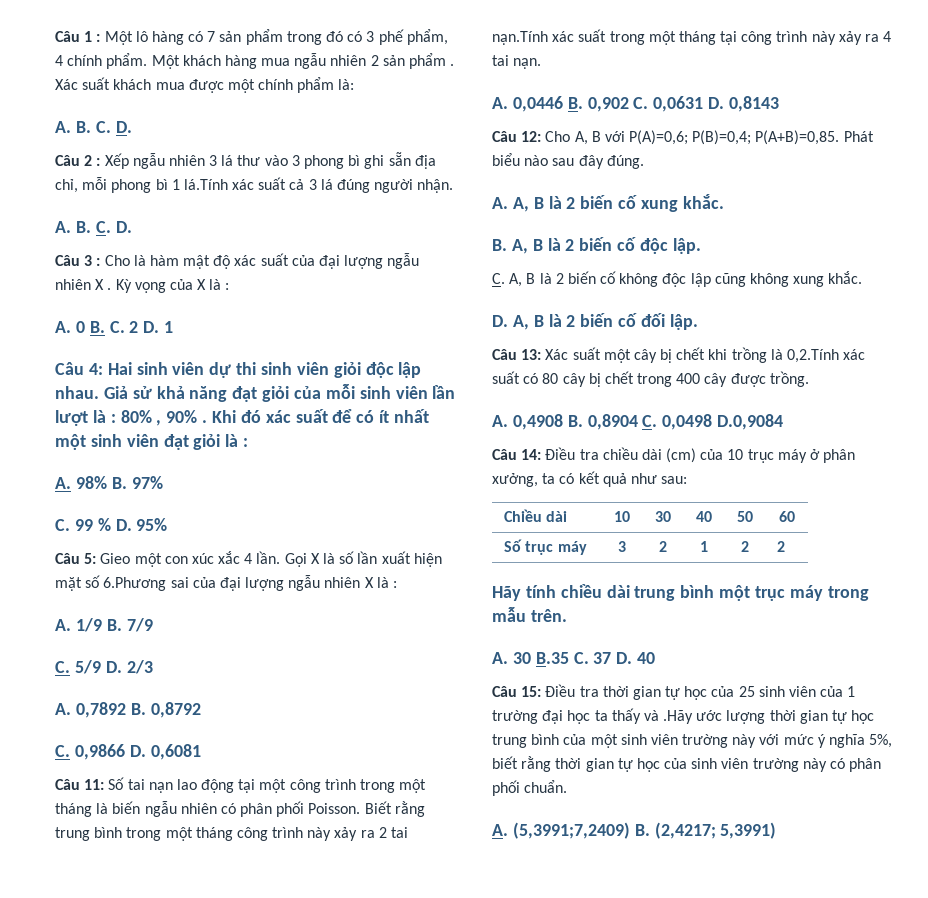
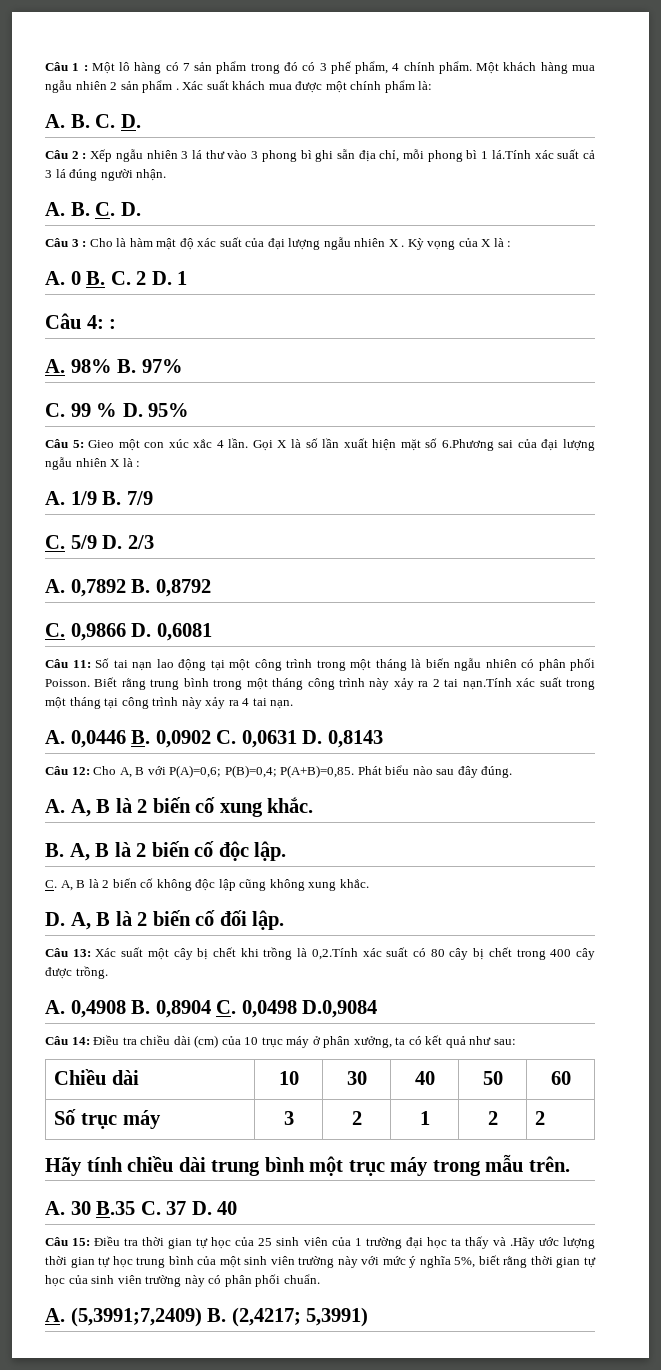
[107,362,422,378] [55,384,456,402] [55,409,430,426] [55,434,239,450] Hai sinh viên dự thi sinh viên giỏi độc lập nhau. Giả sử khả năng đạt giỏi của mỗi sinh viên lần lượt là : 80% , 90% . Khi đó xác suất để có ít nhất một sinh viên đạt giỏi là -> (104, 322) none
[587,97,629,112] 0,902 -> [155,730,211,748] 0,0902

